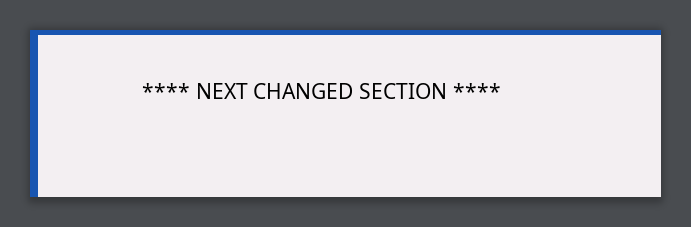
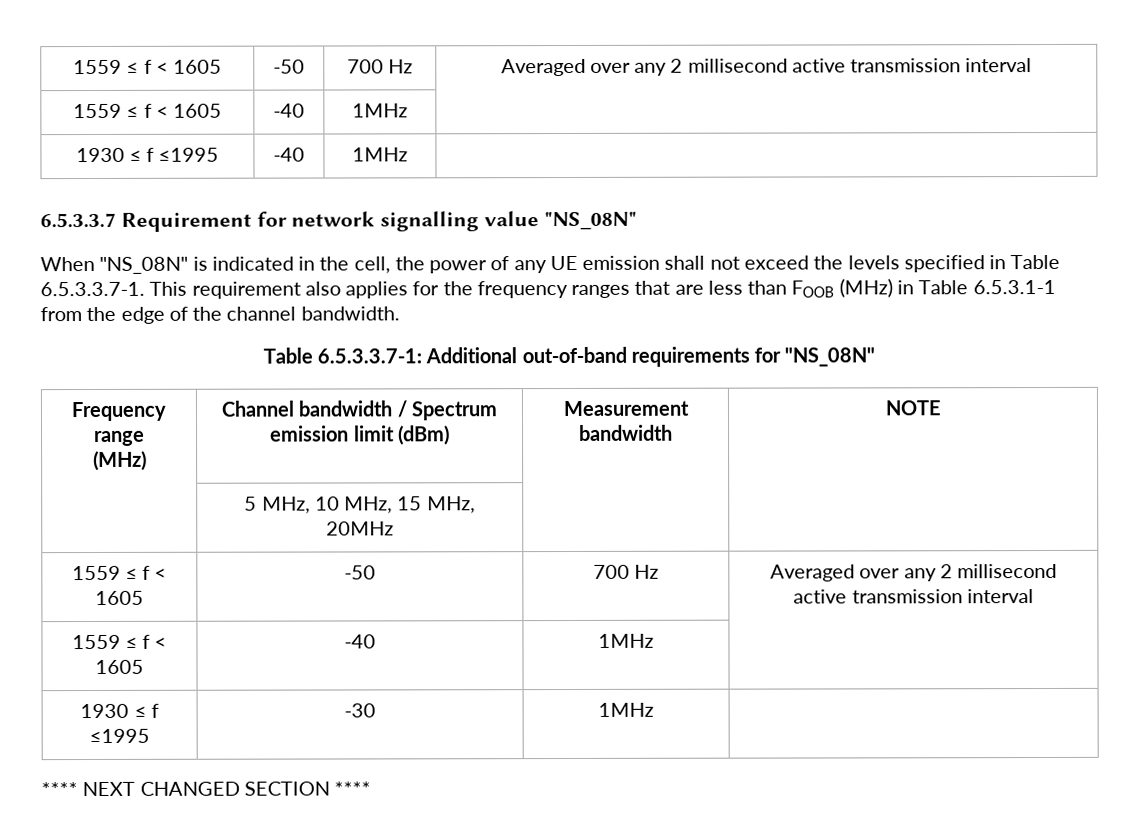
(142, 91) none -> [72,59,223,75] [273,59,305,74] [346,59,414,74] [500,58,1033,77] [72,103,223,119] [273,103,305,118] [352,103,408,118] [75,147,220,163] [273,147,305,162] [352,147,408,162] [40,211,637,232] [40,254,1061,274] [40,278,1056,299] [40,306,400,324] [262,346,876,367] [71,401,167,422] [94,430,145,446] [92,450,147,471] [221,400,498,421] [270,425,450,446] [562,400,689,417] [579,424,673,441] [884,400,941,416] [244,496,476,514] [326,521,395,536] [71,565,168,581] [95,590,144,605] [344,565,377,580] [592,564,660,579] [769,563,1058,582] [793,589,1034,604] [71,634,168,650] [95,659,144,674] [344,634,377,649] [598,633,654,648] [80,703,159,719] [89,728,150,744] [344,703,377,718] [598,702,654,717] 1559 ≤ f < 1605 | -50 | 700 Hz | Averaged over any 2 millisecond active transmission interval // 1559 ≤ f < 1605 | -40 | 1MHz | // 1930 ≤ f ≤1995 | -40 | 1MHz | // 6.5.3.3.7 Requirement for network signalling value "NS_08N" // When "NS_08N" is indicated in the cell, the power of any UE emission shall not exceed the levels specified in Table 6.5.3.3.7-1. This requirement also applies for the frequency ranges that are less than FOOB (MHz) in Table 6.5.3.1-1 from the edge of the channel bandwidth. // Table 6.5.3.3.7-1: Additional out-of-band requirements for "NS_08N" // Frequency range // (MHz) | Channel bandwidth / Spectrum emission limit (dBm) | Measurement bandwidth | NOTE // | 5 MHz, 10 MHz, 15 MHz, 20MHz | | // 1559 ≤ f < 1605 | -50 | 700 Hz | Averaged over any 2 millisecond active transmission interval // 1559 ≤ f < 1605 | -40 | 1MHz | // 1930 ≤ f ≤1995 | -30 | 1MHz | //

